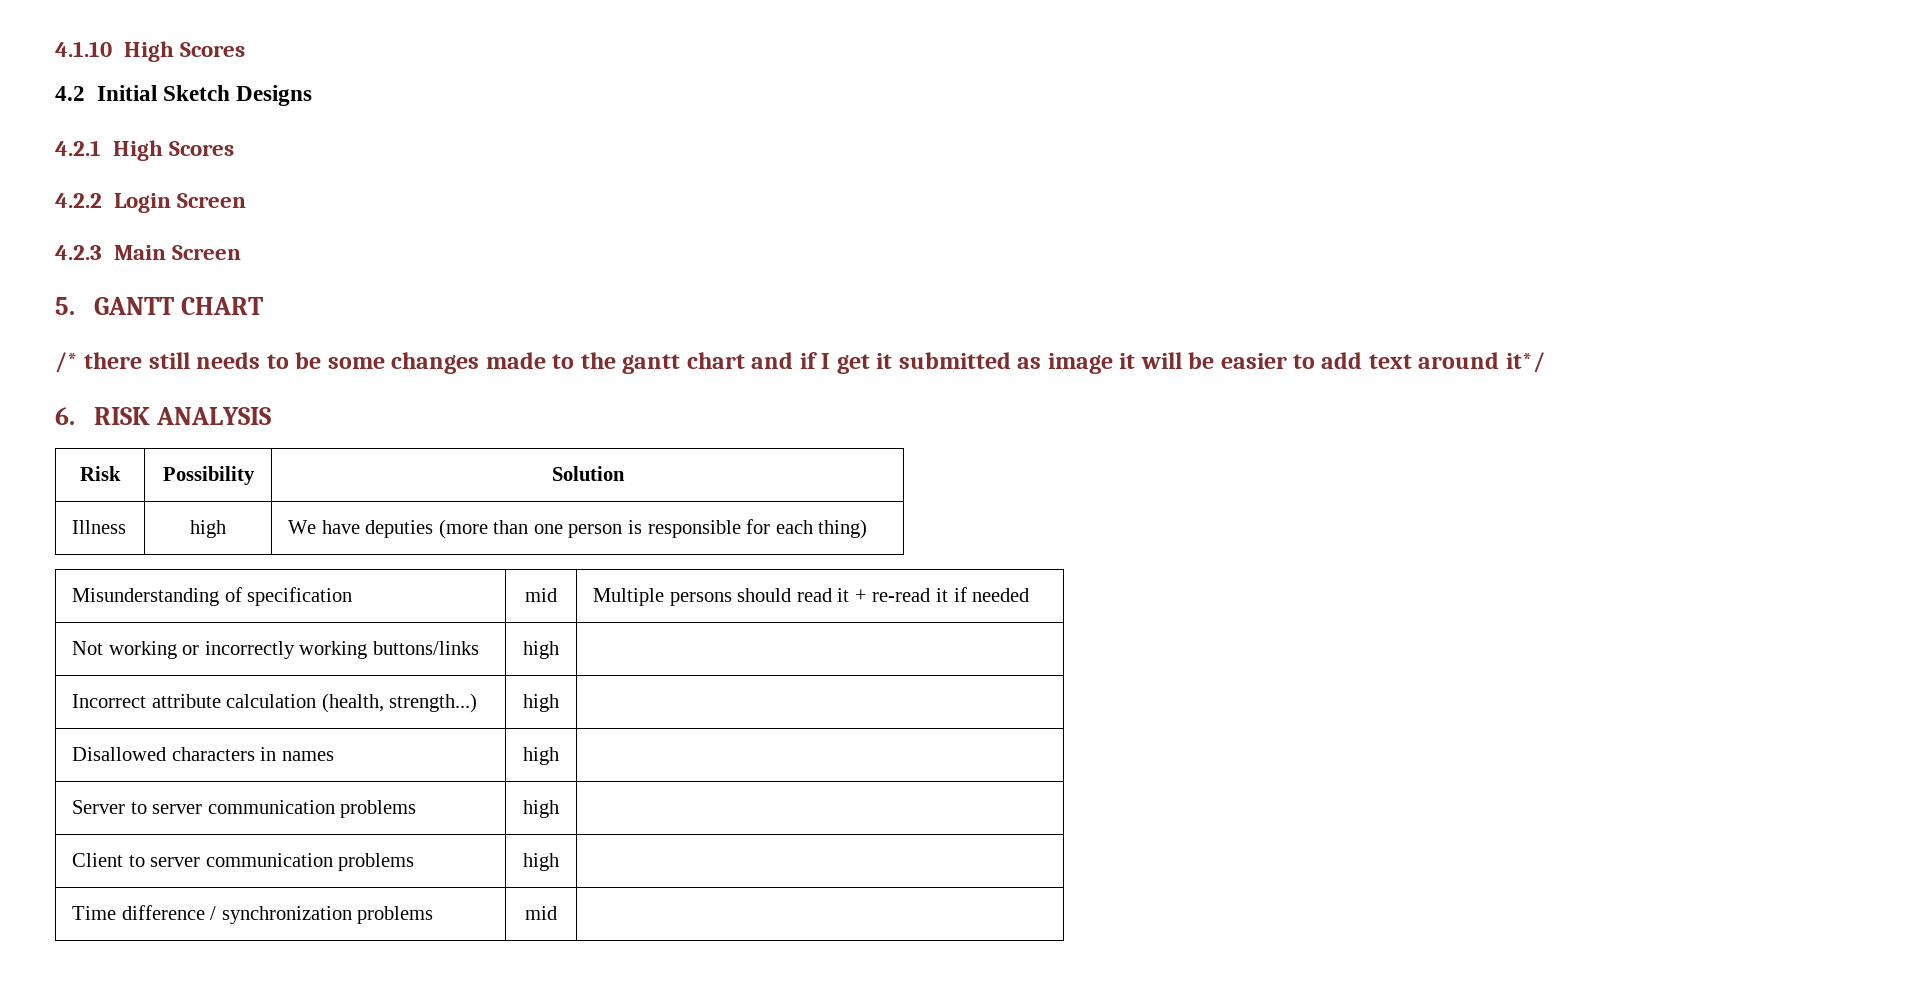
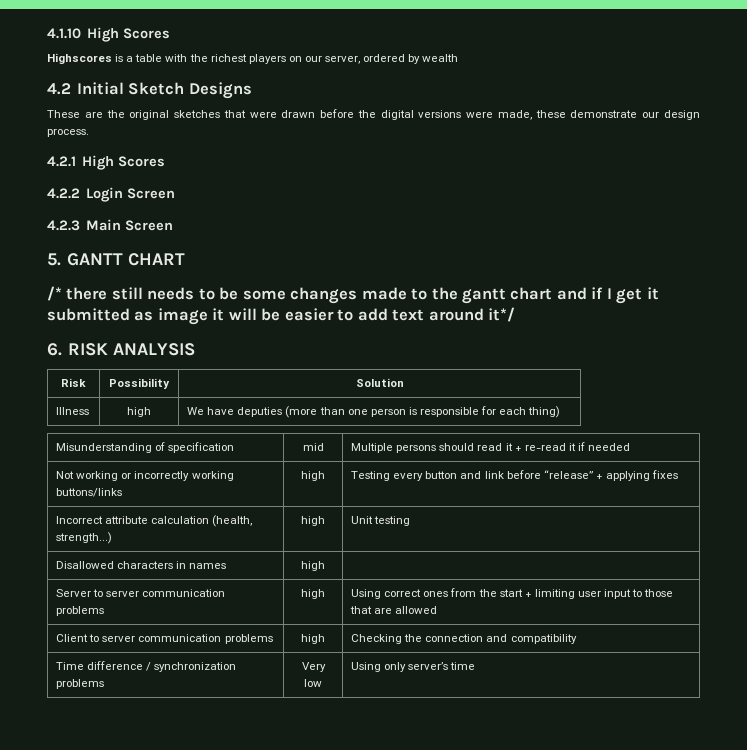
[55,85,312,106] 4.2 Initial Sketch Designs -> [47,53,459,64] [47,82,252,99] [47,109,700,120] [47,129,89,137] Highscores is a table with the richest players on our server, ordered by wealth // 4.2 Initial Sketch Designs // These are the original sketches that were drawn before the digital versions were made, these demonstrate our design process.
(559, 650) none -> [351,470,679,481] Testing every button and link before “release” + applying fixes
(559, 703) none -> [351,516,411,526] Unit testing
(559, 809) none -> [351,588,674,599] [350,606,438,614] Using correct ones from the start + limiting user input to those that are allowed
(559, 862) none -> [351,634,577,644] Checking the connection and compatibility
[525,906,557,920] mid | -> [301,662,326,672] [304,679,322,687] [351,662,476,672] Very low | Using only server’s time

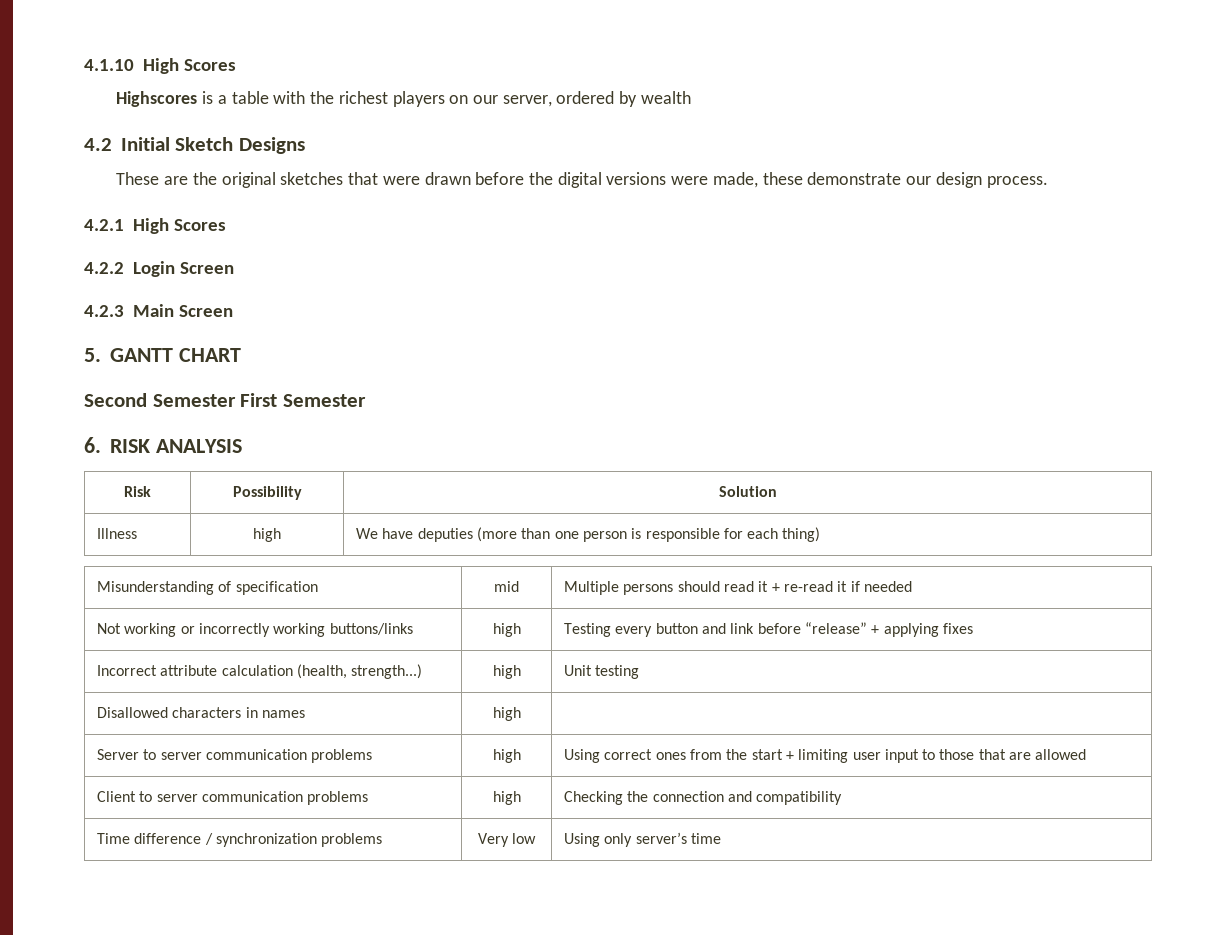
[47,286,659,304] [47,307,516,325] /* there still needs to be some changes made to the gantt chart and if I get it submitted as image it will be easier to add text around it*/ -> [84,393,366,407] Second Semester First Semester

